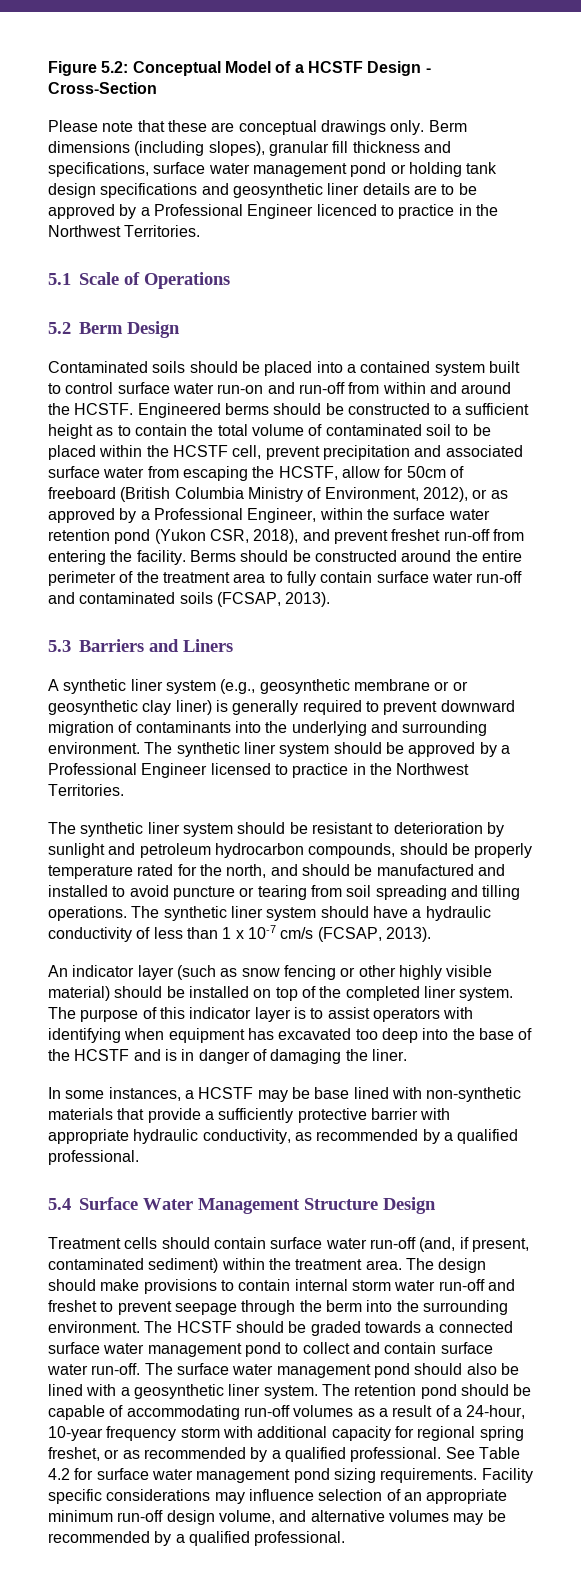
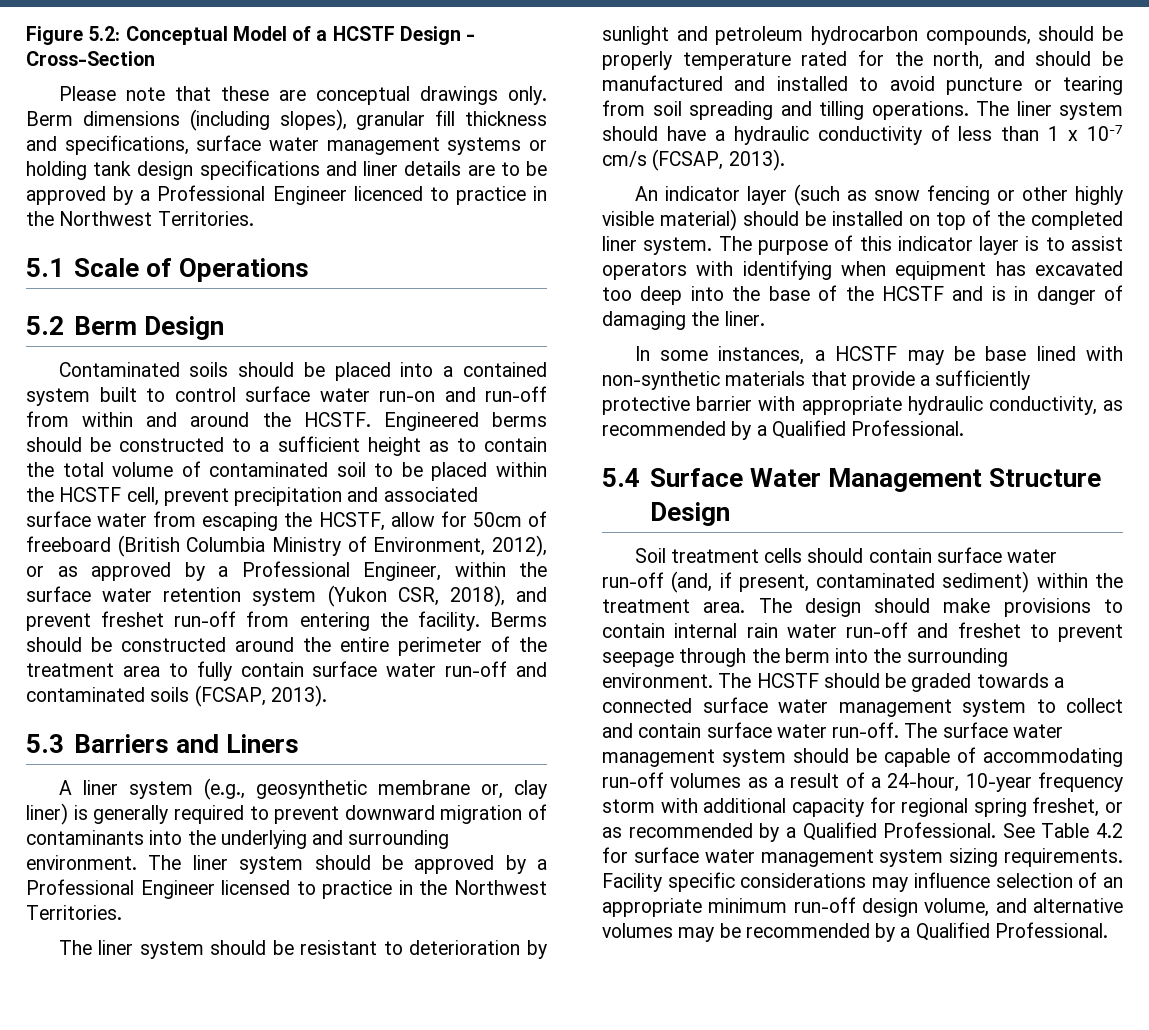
[350,162,387,177] pond -> [447,137,522,155] systems
[232,183,323,198] geosynthetic -> (357, 168) none
[114,529,151,544] pond -> [252,588,317,606] system
[63,679,127,694] synthetic -> (72, 787) none
[434,681,468,691] [48,700,138,715] or or geosynthetic -> [480,784,503,799] or,
[176,742,240,757] synthetic -> (182, 862) none
[80,822,144,837] synthetic -> (92, 947) none
[163,906,227,921] synthetic -> (1009, 108) none
[457,1129,519,1144] [48,1150,139,1165] qualified professional. -> [771,420,965,439] Qualified Professional.
[48,1237,121,1249] Treatment -> [634,548,759,563] Soil treatment
[351,1280,391,1291] storm -> [746,623,778,638] rain
[244,1342,281,1357] pond -> [962,699,1026,717] system
[373,1363,519,1378] [48,1384,457,1399] pond should also be lined with a geosynthetic liner system. The retention pond -> [722,749,786,767] system
[284,1447,442,1462] qualified professional. -> [802,822,997,841] Qualified Professional.
[293,1468,330,1483] pond -> [879,849,944,867] system
[188,1531,346,1546] qualified professional. -> [915,922,1108,941] Qualified Professional.

